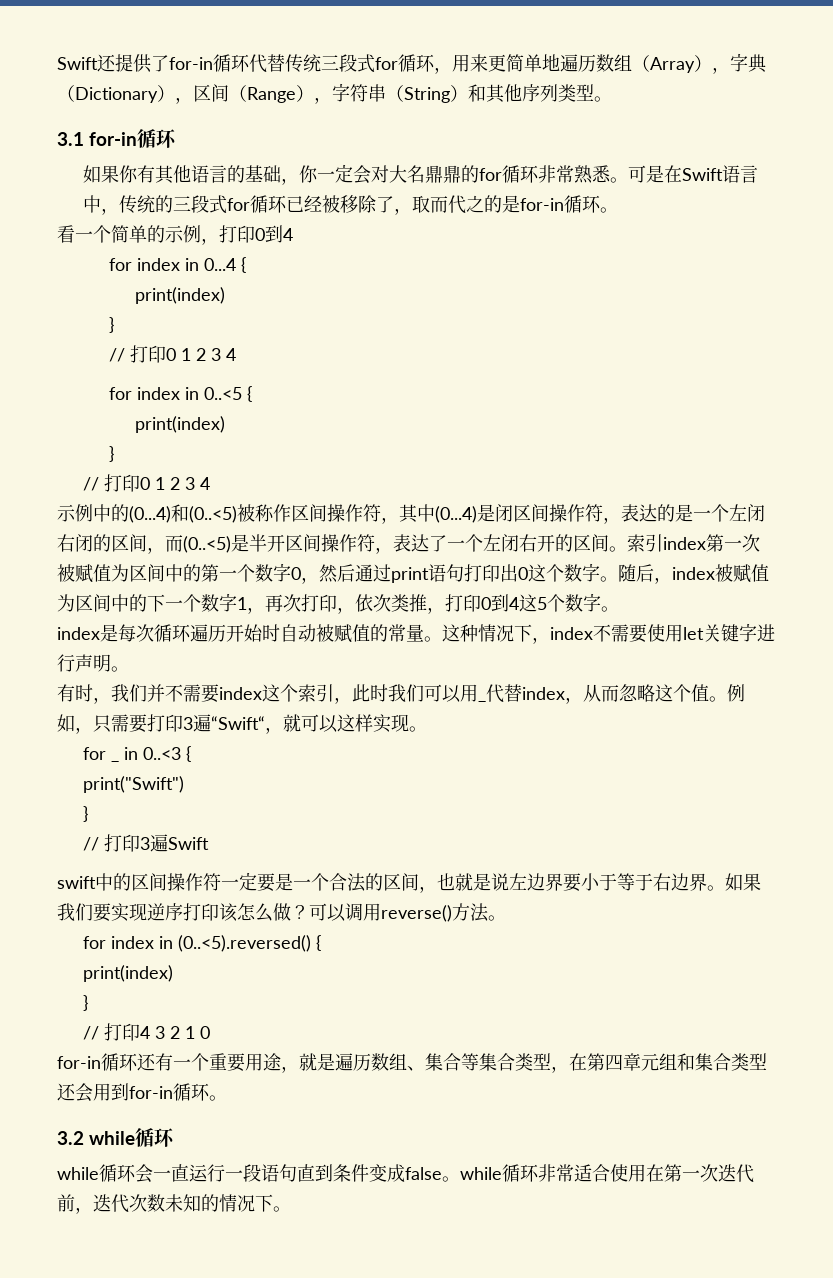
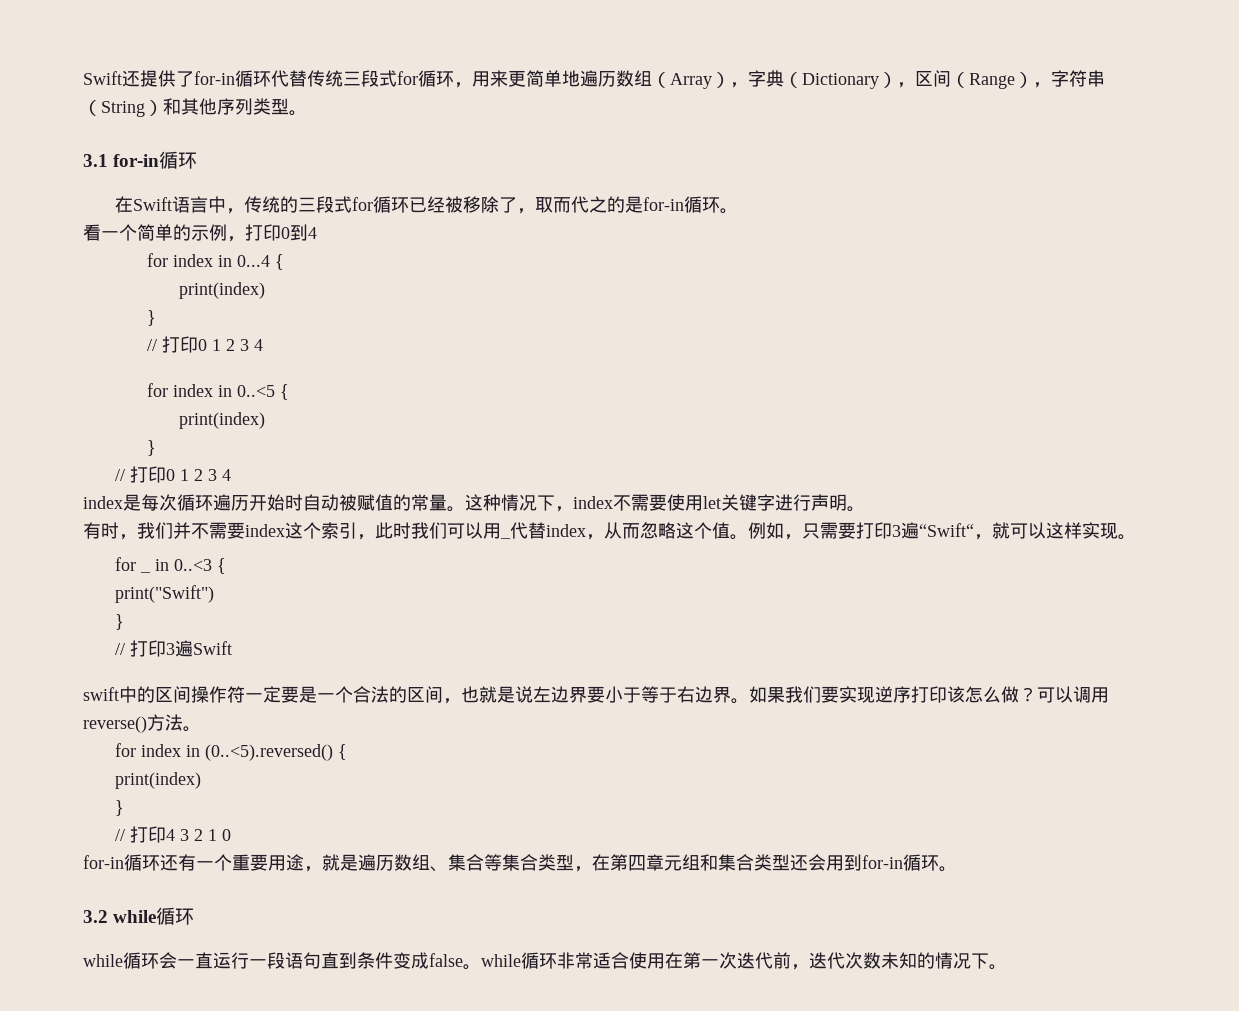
[83,164,665,185] 如果你有其他语言的基础，你一定会对大名鼎鼎的for循环非常熟悉。可是 -> (198, 160) none
[57,504,765,524] [57,534,760,554] [57,563,769,584] [57,593,619,614] // 示例中的(0...4)和(0..<5)被称作区间操作符，其中(0...4)是闭区间操作符，表达的是一个左闭右闭的区间，而(0..<5)是半开区间操作符，表达了一个左闭右开的区间。索引index第一次被赋值为区间中的第一个数字0，然后通过print语句打印出0这个数字。随后，index被赋值为区间中的下一个数字1，再次打印，依次类推，打印0到4这5个数字。 -> (232, 475) none

